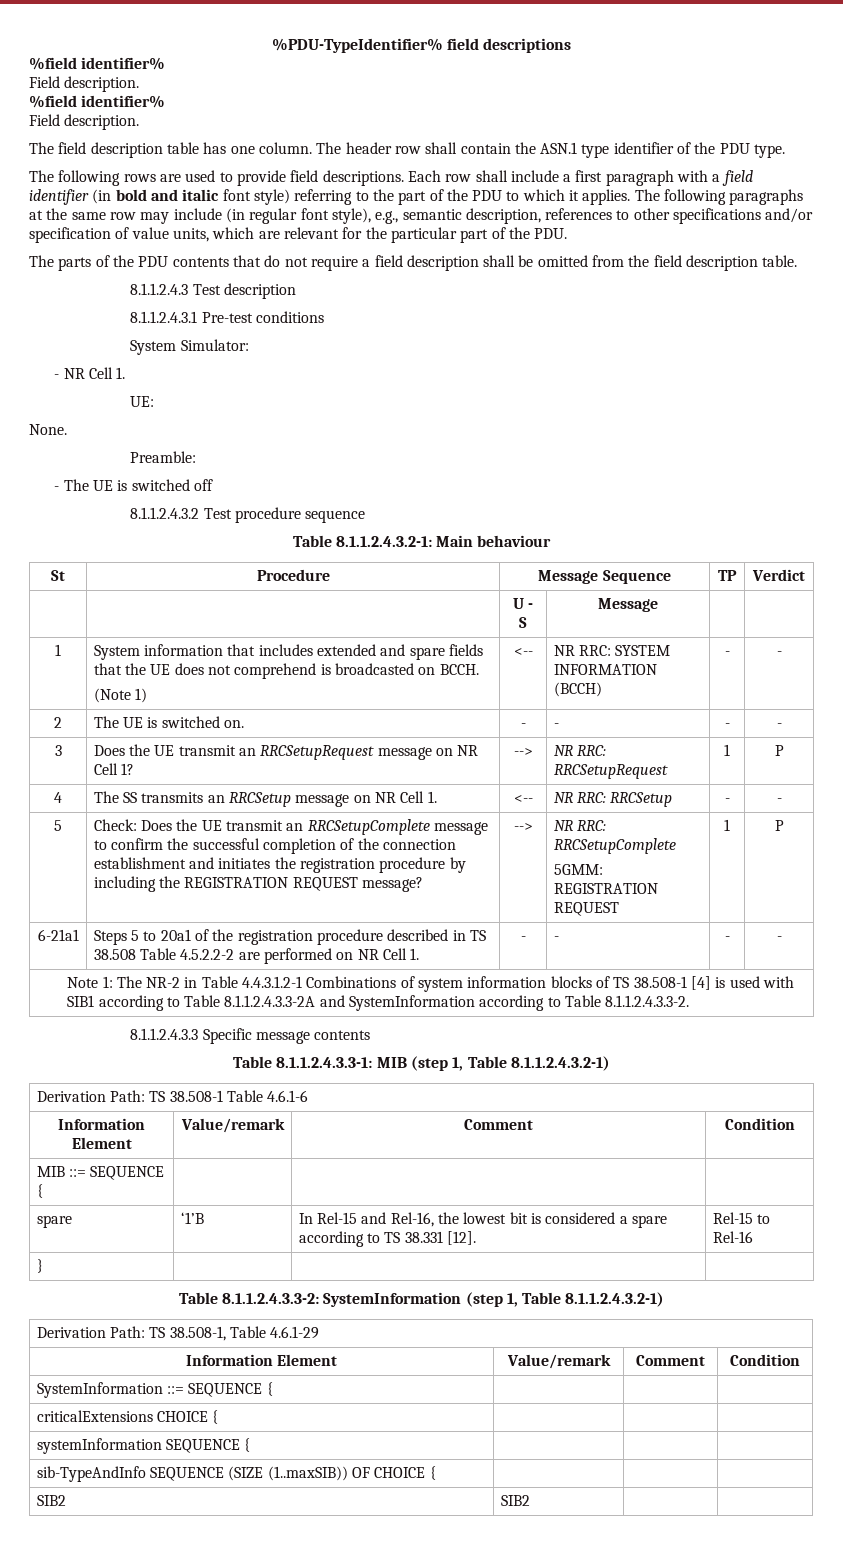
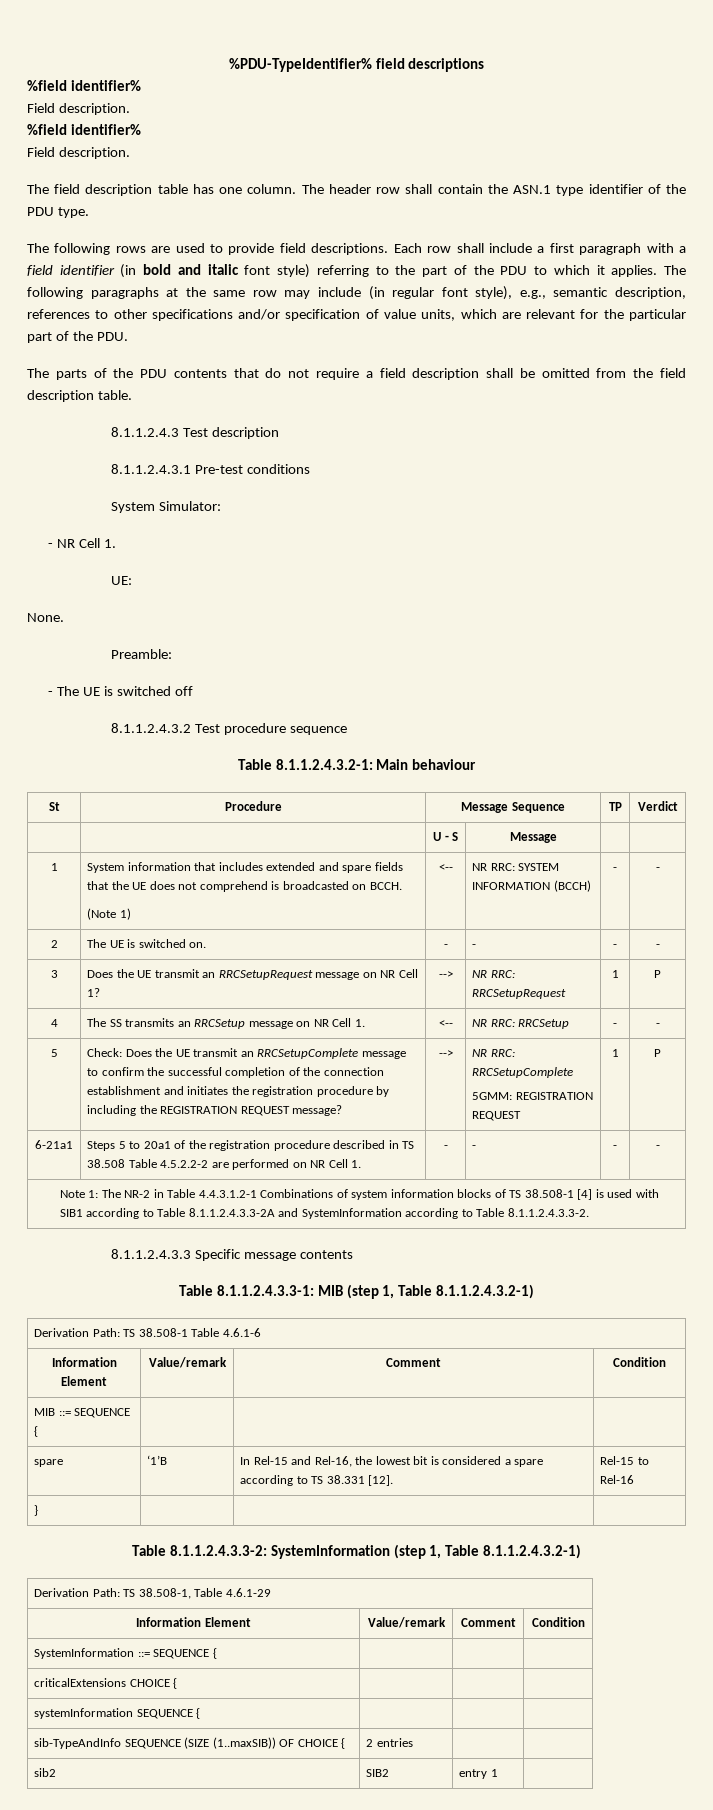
[36,1495,66,1506] [500,1495,530,1506] | | // SIB2 | SIB2 | -> [366,1738,413,1747] [34,1768,57,1777] [366,1769,390,1777] [459,1769,498,1779] 2 entries | | // sib2 | SIB2 | entry 1

